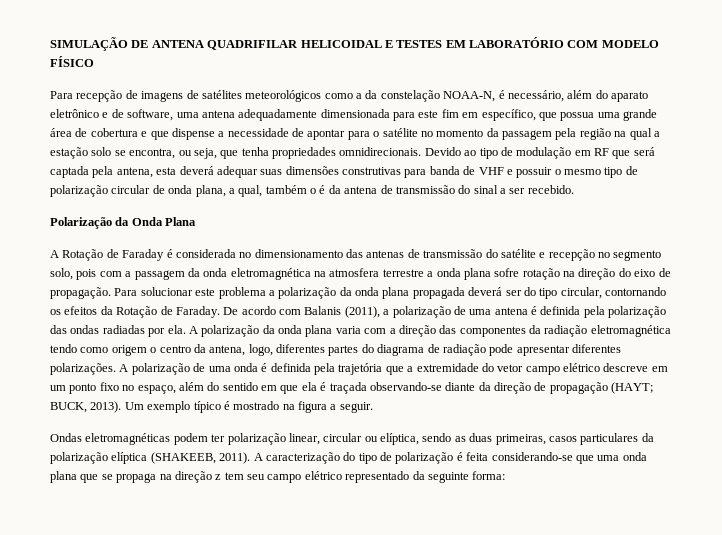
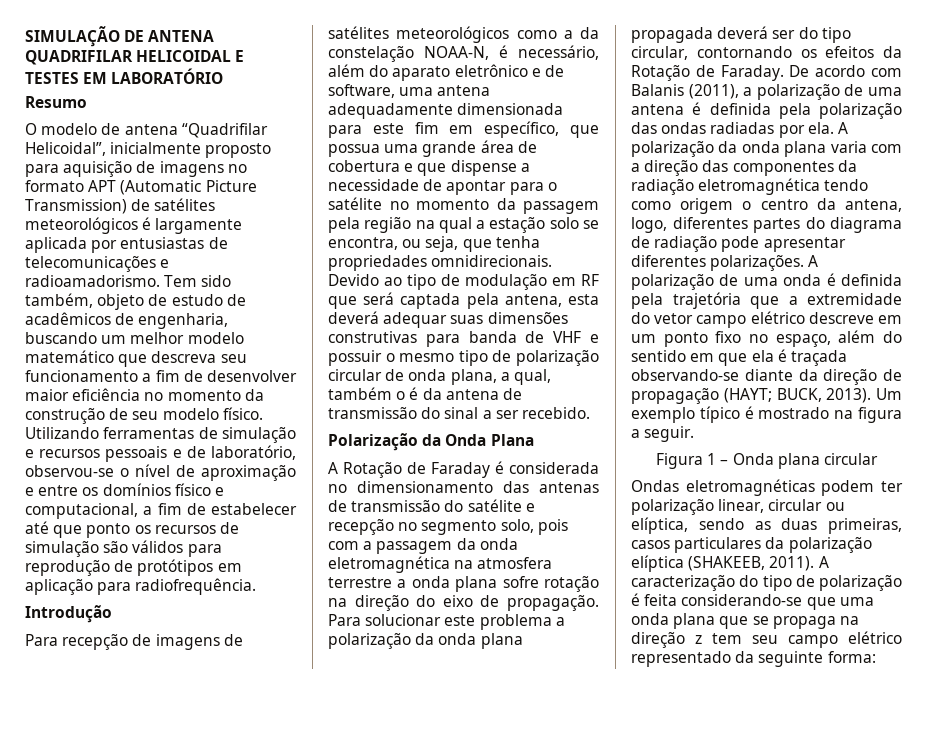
[567,40,659,48] [50,56,94,67] COM MODELO FÍSICO -> [25,96,87,108] [25,123,268,138] [25,142,272,158] [25,161,247,177] [25,180,257,195] [25,198,216,214] [25,217,243,234] [25,237,228,253] [25,256,170,272] [25,275,232,287] [25,293,246,310] [25,312,229,329] [25,332,244,344] [25,350,247,367] [25,370,297,382] [25,388,264,401] [25,407,263,424] [25,427,296,443] [25,445,296,462] [25,464,296,481] [25,483,224,496] [25,503,297,519] [25,521,239,538] [25,540,222,557] [25,559,242,576] [25,578,257,595] [25,605,112,623] // Resumo // O modelo de antena “Quadrifilar Helicoidal”, inicialmente proposto para aquisição de imagens no formato APT (Automatic Picture Transmission) de satélites meteorológicos é largamente aplicada por entusiastas de telecomunicações e radioamadorismo. Tem sido também, objeto de estudo de acadêmicos de engenharia, buscando um melhor modelo matemático que descreva seu funcionamento a fim de desenvolver maior eficiência no momento da construção de seu modelo físico. Utilizando ferramentas de simulação e recursos pessoais e de laboratório, observou-se o nível de aproximação e entre os domínios físico e computacional, a fim de estabelecer até que ponto os recursos de simulação são válidos para reprodução de protótipos em aplicação para radiofrequência. // Introdução
(373, 407) none -> [656,453,878,469] // Figura 1 – Onda plana circular

